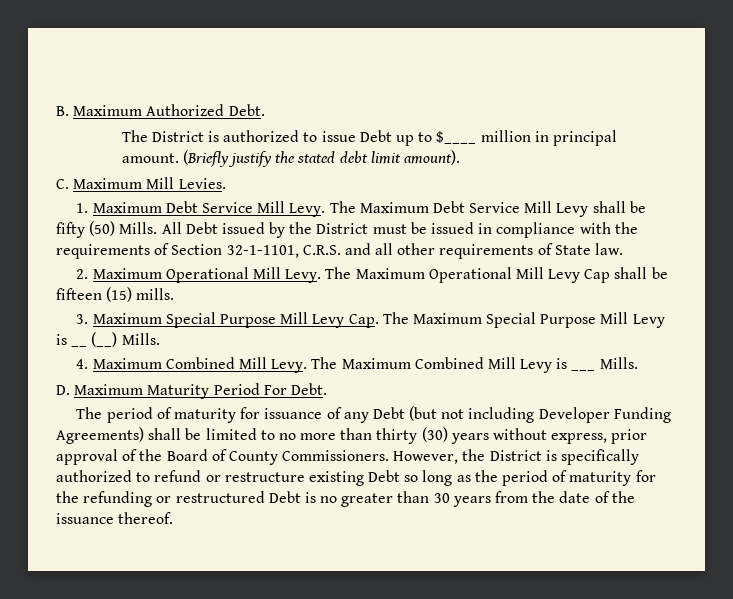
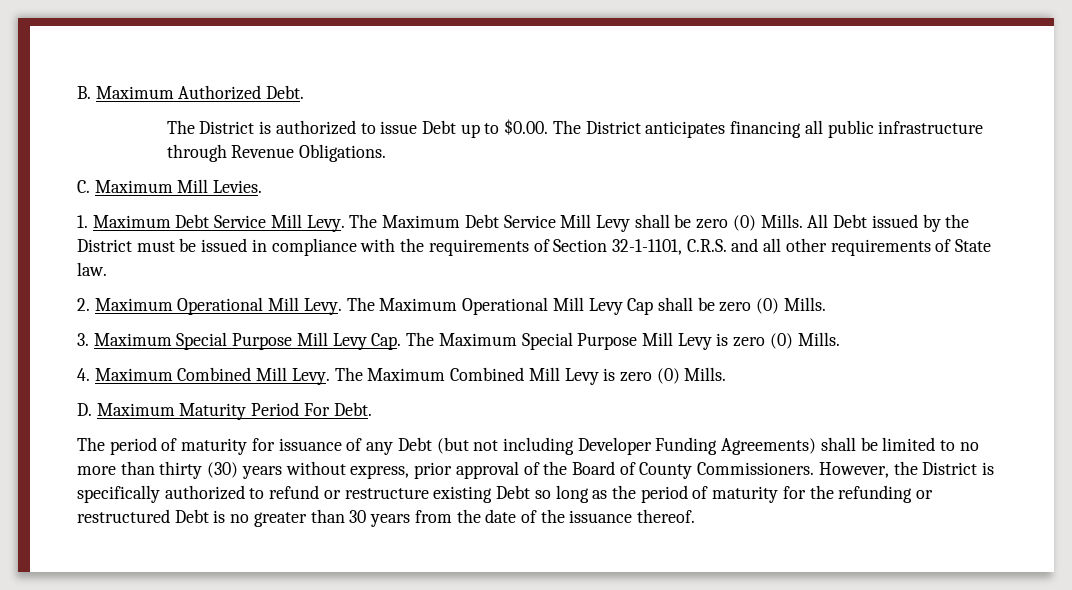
[436,130,617,146] [121,150,461,167] $____ million in principal amount. (Briefly justify the stated debt limit amount). -> [504,119,984,138] [166,144,387,162] $0.00. The District anticipates financing all public infrastructure through Revenue Obligations.
[56,221,116,238] fifty (50) -> [696,215,756,231] zero (0)
[56,287,175,302] fifteen (15) mills. -> [719,297,826,314] zero (0) Mills.
[71,332,118,347] __ (__) -> [733,333,793,349] zero (0)
[571,369,596,371] ___ -> [619,368,680,384] zero (0)

